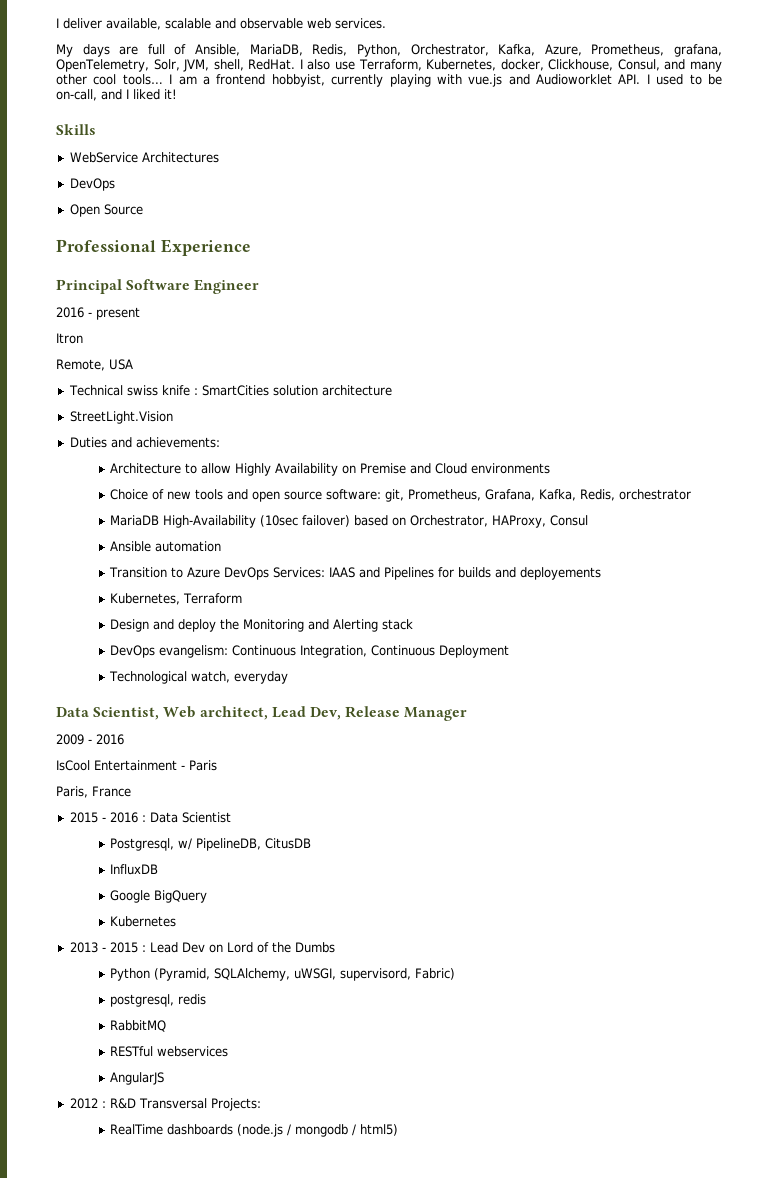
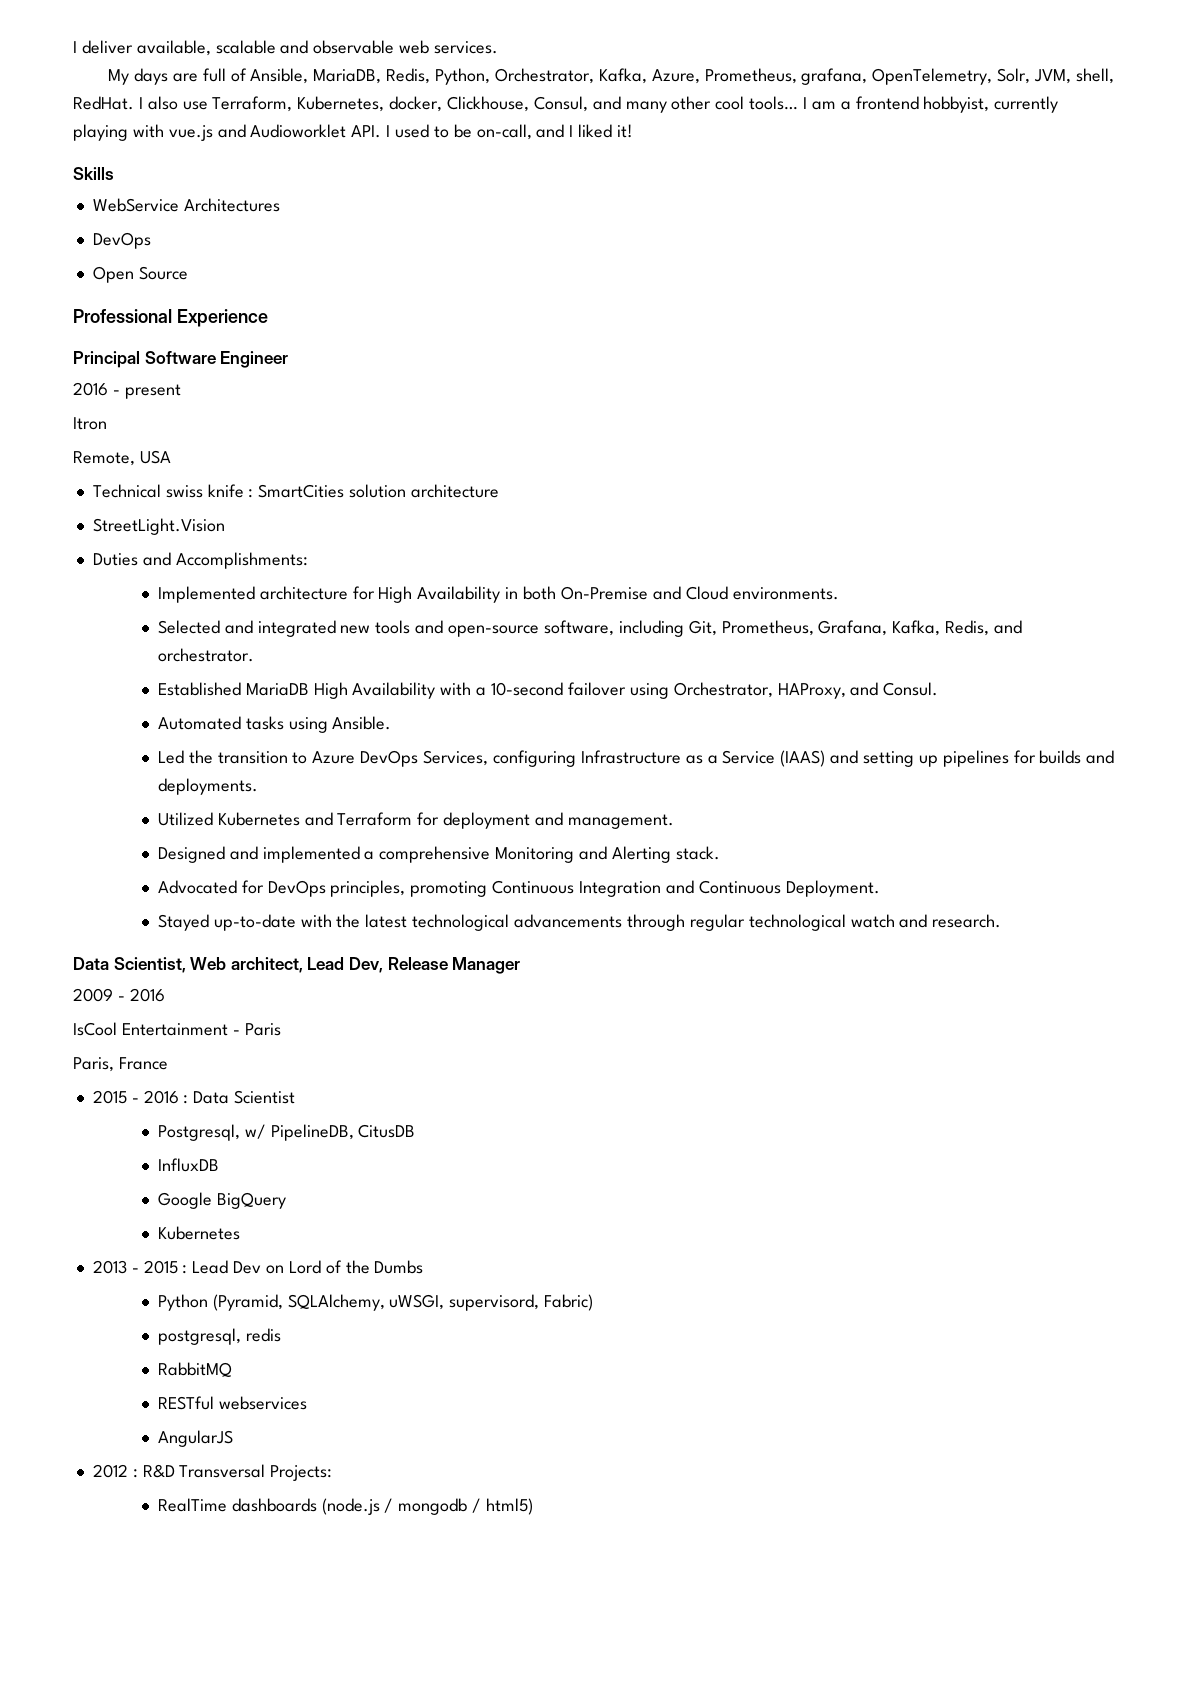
[135,437,220,448] [110,463,551,476] [110,489,692,502] [110,515,589,528] [110,541,222,552] [109,567,602,580] [110,593,243,605] [110,619,414,632] [110,645,510,658] [109,671,289,684] achievements: // Architecture to allow Highly Availability on Premise and Cloud environments // Choice of new tools and open source software: git, Prometheus, Grafana, Kafka, Redis, orchestrator // MariaDB High-Availability (10sec failover) based on Orchestrator, HAProxy, Consul // Ansible automation // Transition to Azure DevOps Services: IAAS and Pipelines for builds and deployements // Kubernetes, Terraform // Design and deploy the Monitoring and Alerting stack // DevOps evangelism: Continuous Integration, Continuous Deployment // Technological watch, everyday -> [175,552,308,569] [157,586,839,603] [157,620,1022,637] [157,648,254,662] [157,682,939,699] [157,716,392,733] [157,750,1115,767] [157,778,258,795] [157,812,674,829] [157,846,720,863] [157,880,880,897] [157,914,1002,931] Accomplishments: // Implemented architecture for High Availability in both On-Premise and Cloud environments. // Selected and integrated new tools and open-source software, including Git, Prometheus, Grafana, Kafka, Redis, and orchestrator. // Established MariaDB High Availability with a 10-second failover using Orchestrator, HAProxy, and Consul. // Automated tasks using Ansible. // Led the transition to Azure DevOps Services, configuring Infrastructure as a Service (IAAS) and setting up pipelines for builds and deployments. // Utilized Kubernetes and Terraform for deployment and management. // Designed and implemented a comprehensive Monitoring and Alerting stack. // Advocated for DevOps principles, promoting Continuous Integration and Continuous Deployment. // Stayed up-to-date with the latest technological advancements through regular technological watch and research.

